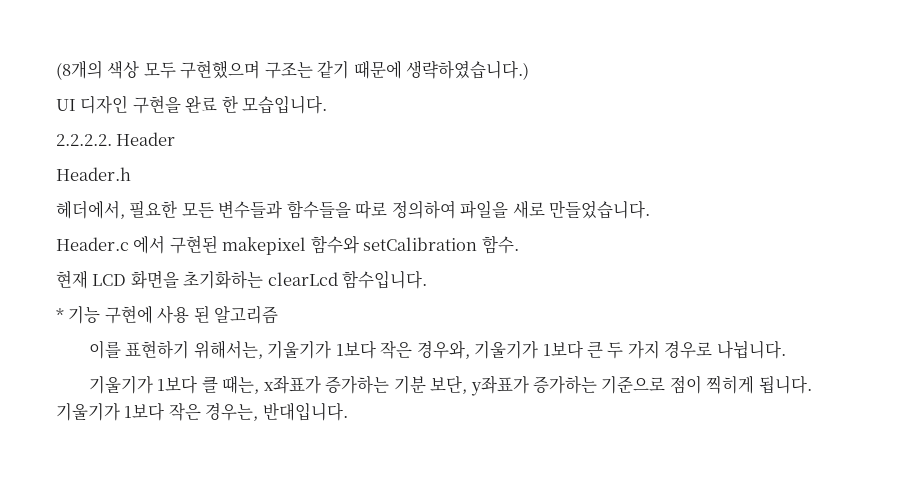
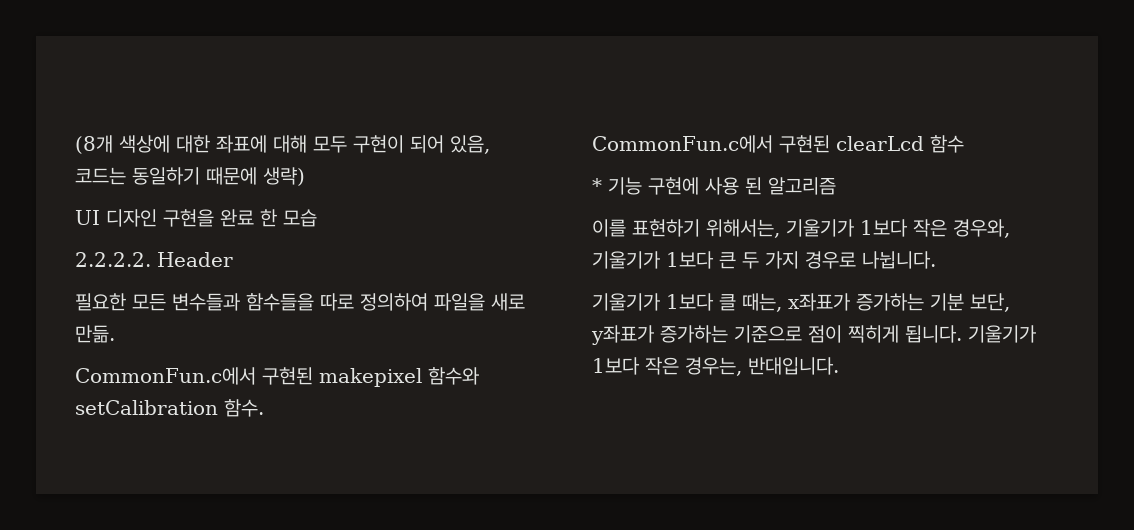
[56,60,530,80] (8개의 색상 모두 구현했으며 구조는 같기 때문에 생략하였습니다.) -> [75,135,490,154] [75,167,305,186] (8개 색상에 대한 좌표에 대해 모두 구현이 되어 있음, 코드는 동일하기 때문에 생략)
[242,96,328,114] 모습입니다. -> [283,209,317,227] 모습
[56,167,131,181] [56,200,125,219] Header.h // 헤더에서, -> (233, 259) none
[549,200,651,219] [56,235,166,254] 만들었습니다. // Header.c 에서 -> [75,325,115,343] [75,367,256,385] 만듦. // CommonFun.c에서
[56,270,428,289] 현재 LCD 화면을 초기화하는 clearLcd 함수입니다. -> [592,135,964,153] CommonFun.c에서 구현된 clearLcd 함수

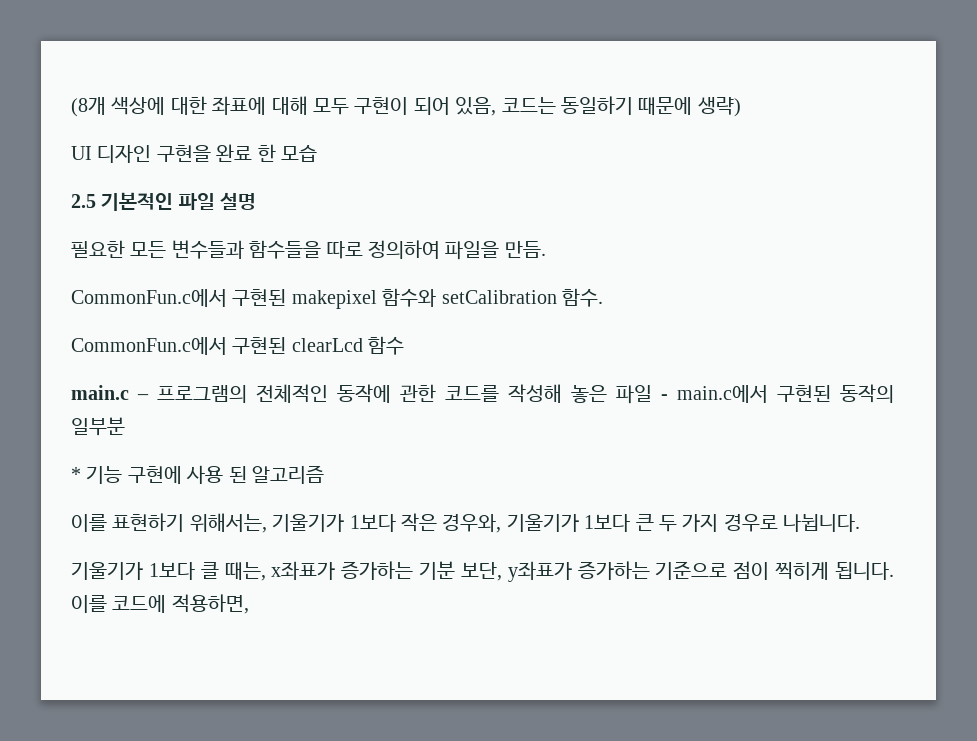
[75,252,233,267] 2.2.2.2. Header -> [71,192,257,211] 2.5 기본적인 파일 설명
[491,293,525,311] [75,325,115,343] 새로 만듦. -> [504,241,546,258] 만듬.
(964, 144) none -> [71,384,894,404] [71,417,125,436] // main.c – 프로그램의 전체적인 동작에 관한 코드를 작성해 놓은 파일 - main.c에서 구현된 동작의 일부분
[968,325,1036,343] [592,357,839,376] 기울기가 1보다 작은 경우는, 반대입니다. -> [71,594,249,614] 이를 코드에 적용하면,

